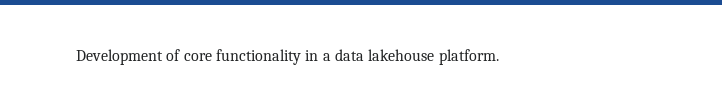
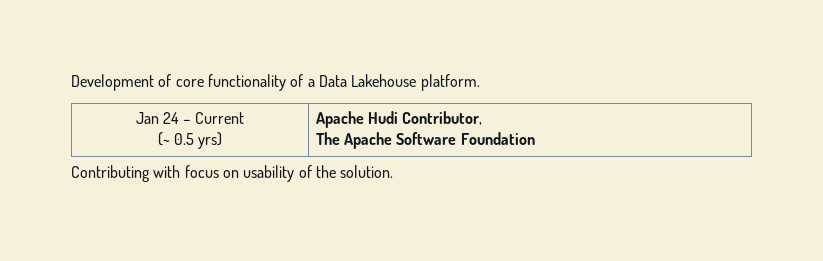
[305,49,499,65] in a data lakehouse platform. -> [290,74,480,91] [136,112,244,124] [157,132,223,149] [315,111,483,128] [315,132,535,149] [71,165,394,182] of a Data Lakehouse platform. // Jan 24 – Current // (~ 0.5 yrs) | Apache Hudi Contributor, // The Apache Software Foundation // Contributing with focus on usability of the solution.

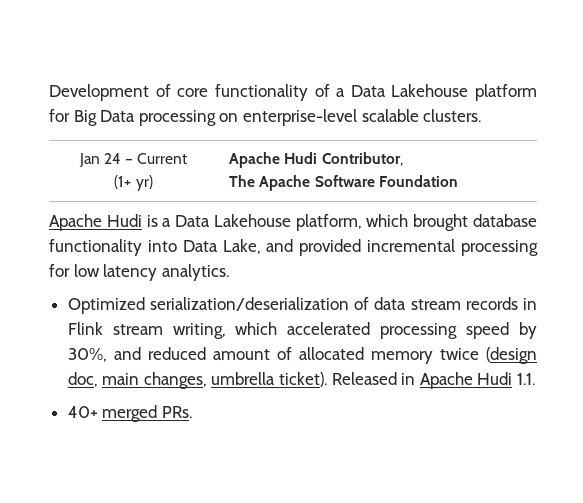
[420,74,480,91] platform. -> [475,84,537,101] [49,109,482,126] platform for Big Data processing on enterprise-level scalable clusters.
[157,132,223,149] (~ 0.5 yrs) -> [114,175,153,191] (1+ yr)
[71,165,394,182] Contributing with focus on usability of the solution. -> [49,214,537,231] [49,239,538,256] [49,264,229,281] [67,297,537,314] [67,322,537,339] [67,347,537,364] [67,372,536,389] [67,405,192,422] Apache Hudi is a Data Lakehouse platform, which brought database functionality into Data Lake, and provided incremental processing for low latency analytics. // Optimized serialization/deserialization of data stream records in Flink stream writing, which accelerated processing speed by 30%, and reduced amount of allocated memory twice (design doc, main changes, umbrella ticket). Released in Apache Hudi 1.1. // 40+ merged PRs.

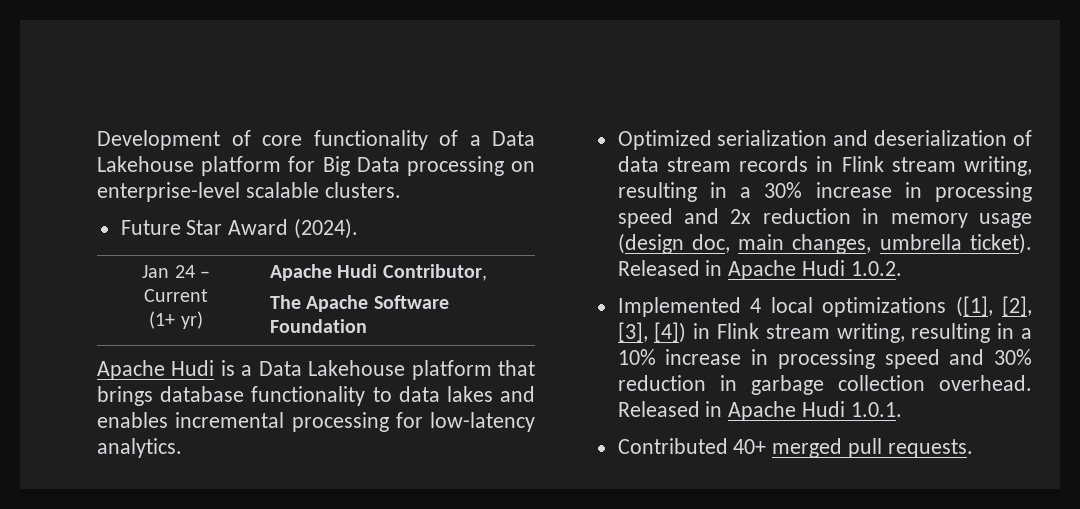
(482, 115) none -> [120,218,359,239] // Future Star Award (2024).
[295,214,537,231] [49,239,362,256] platform, which brought database functionality into Data Lake, and provided -> [411,360,535,380] [97,386,535,406] [97,412,168,428] platform that brings database functionality to data lakes and enables
[73,264,158,281] low latency -> [430,412,535,432] low-latency
[149,297,349,311] serialization/deserialization -> [717,130,1008,146] serialization and deserialization
[235,322,537,339] [67,347,479,364] which accelerated processing speed by 30%, and reduced amount of allocated memory twice -> [617,182,1032,202] [617,208,1032,228] resulting in a 30% increase in processing speed and 2x reduction in memory usage
[517,373,536,385] [67,405,192,422] 1.1. // 40+ merged PRs. -> [850,261,902,276] [617,296,1032,317] [617,322,1032,343] [617,349,1032,369] [617,375,1032,395] [617,401,902,421] [617,438,973,458] 1.0.2. // Implemented 4 local optimizations ([1], [2], [3], [4]) in Flink stream writing, resulting in a 10% increase in processing speed and 30% reduction in garbage collection overhead. Released in Apache Hudi 1.0.1. // Contributed 40+ merged pull requests.

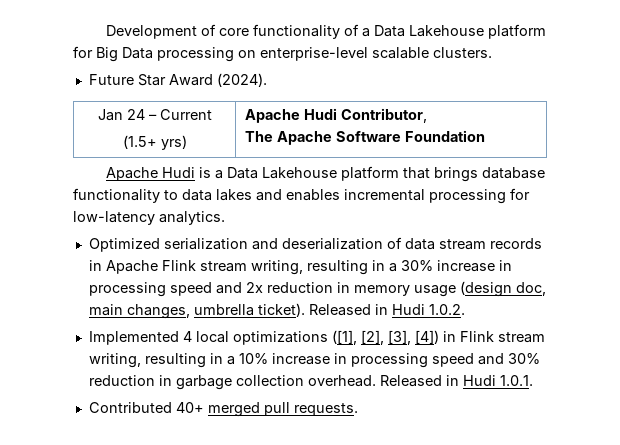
[149,311,203,329] (1+ yr) -> [122,135,187,150] (1.5+ yrs)
(834, 164) none -> [105,260,158,274] Apache
[728,260,797,280] Apache -> (388, 309) none
[728,401,797,421] Apache -> (459, 380) none

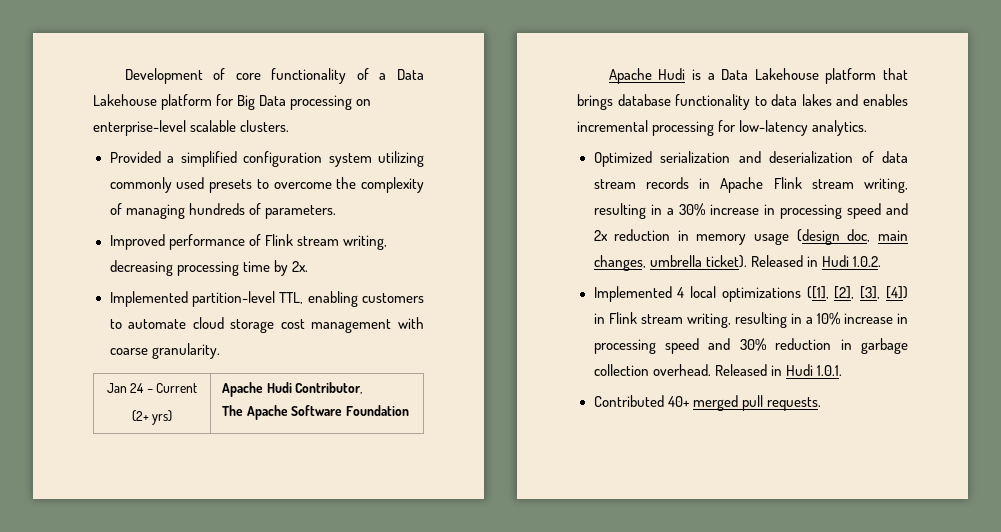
[88,73,267,87] Future Star Award (2024). -> [109,151,424,167] [109,177,424,193] [109,203,336,219] [109,234,387,250] [109,260,308,276] [109,291,424,307] [109,317,424,333] [109,343,220,359] Provided a simplified configuration system utilizing commonly used presets to overcome the complexity of managing hundreds of parameters. // Improved performance of Flink stream writing, decreasing processing time by 2x. // Implemented partition-level TTL, enabling customers to automate cloud storage cost management with coarse granularity.
[122,135,157,149] (1.5+ -> [131,410,149,422] (2+

